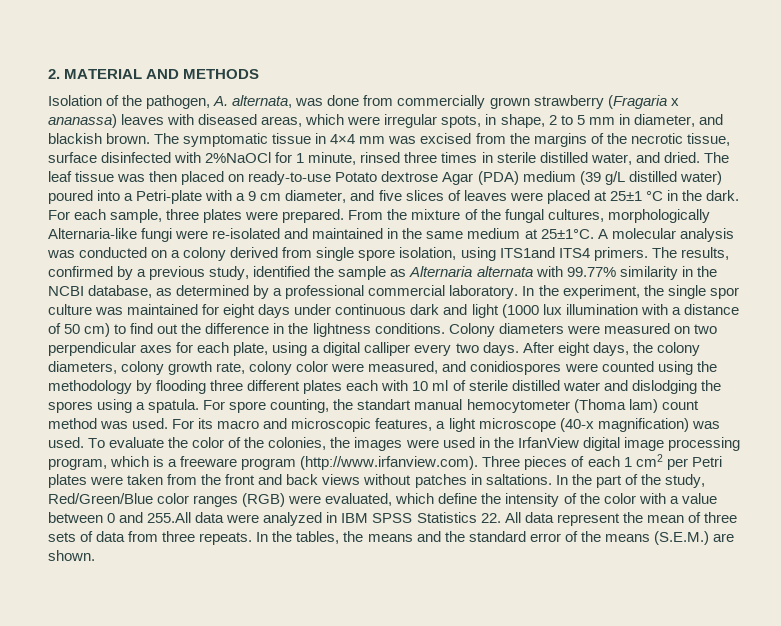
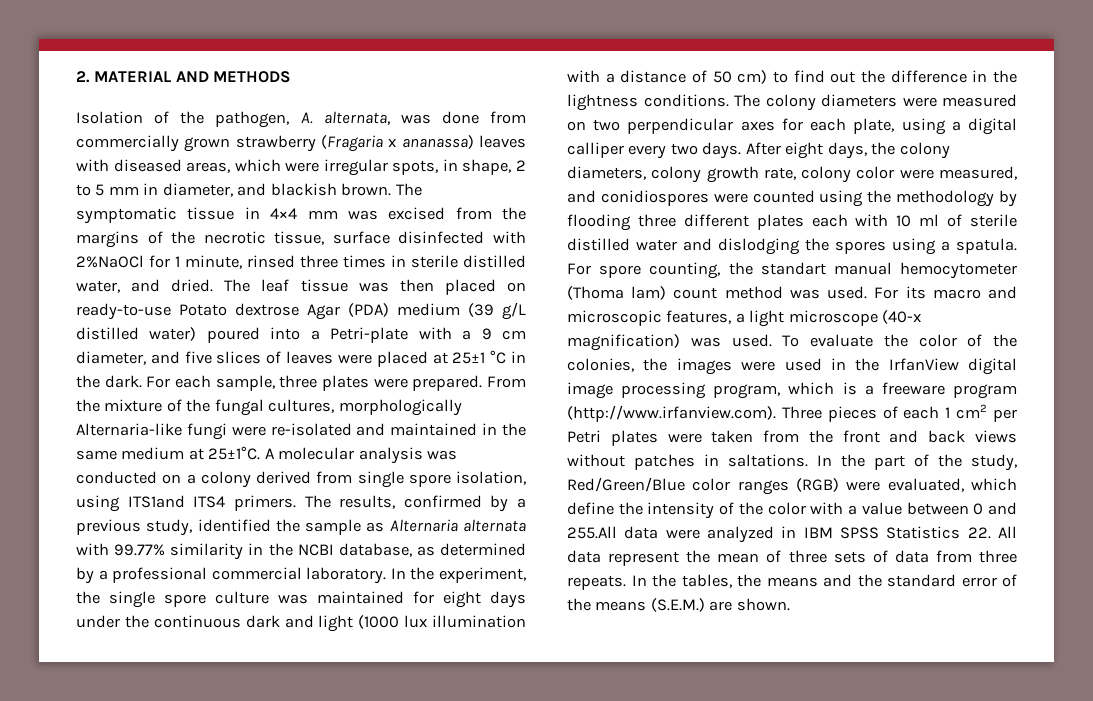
[709,287,739,299] spor -> [164,594,206,607] spore
(332, 309) none -> [124,615,149,628] the
[448,323,495,337] Colony -> [734,94,816,111] The colony

